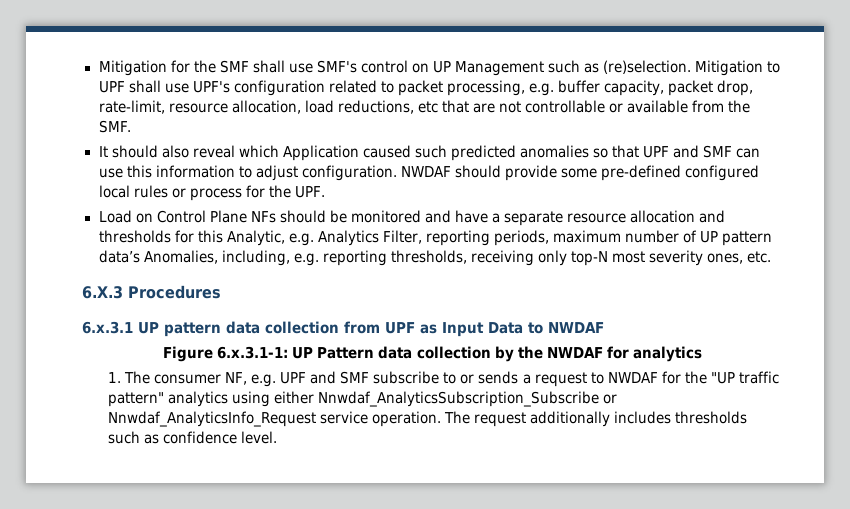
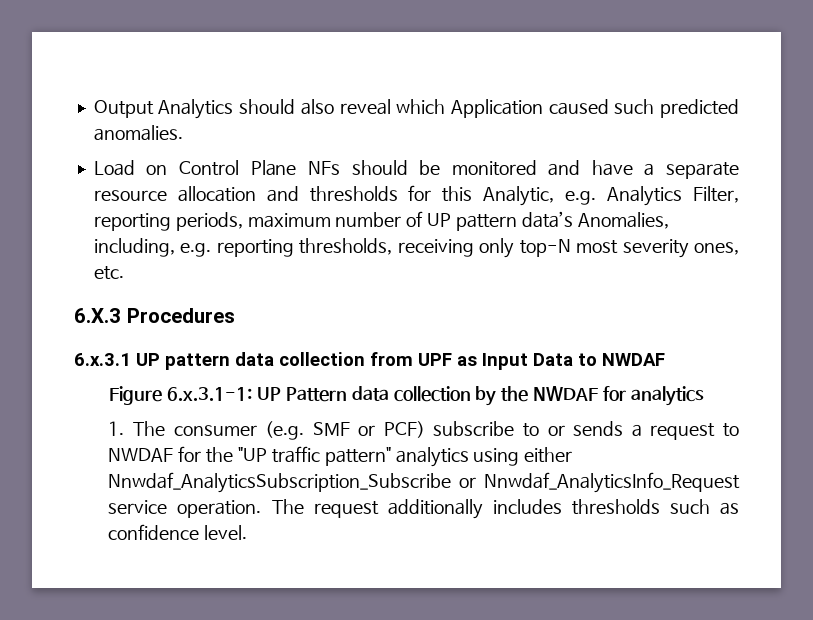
[98,60,781,76] [98,80,754,96] [98,100,751,114] [98,120,132,133] [98,146,108,157] Mitigation for the SMF shall use SMF's control on UP Management such as (re)selection. Mitigation to UPF shall use UPF's configuration related to packet processing, e.g. buffer capacity, packet drop, rate-limit, resource allocation, load reductions, etc that are not controllable or available from the SMF. // It -> [93,99,234,119] Output Analytics
[519,145,761,158] [98,165,760,181] [98,185,325,201] anomalies so that UPF and SMF can use this information to adjust configuration. NWDAF should provide some pre-defined configured local rules or process for the UPF. -> [93,125,183,141] anomalies.
[225,371,370,387] NF, e.g. UPF and SMF -> [265,421,425,440] (e.g. SMF or PCF)

